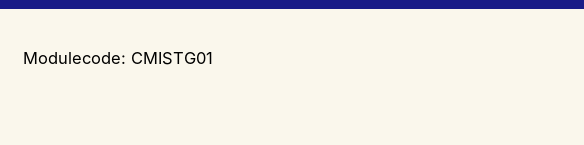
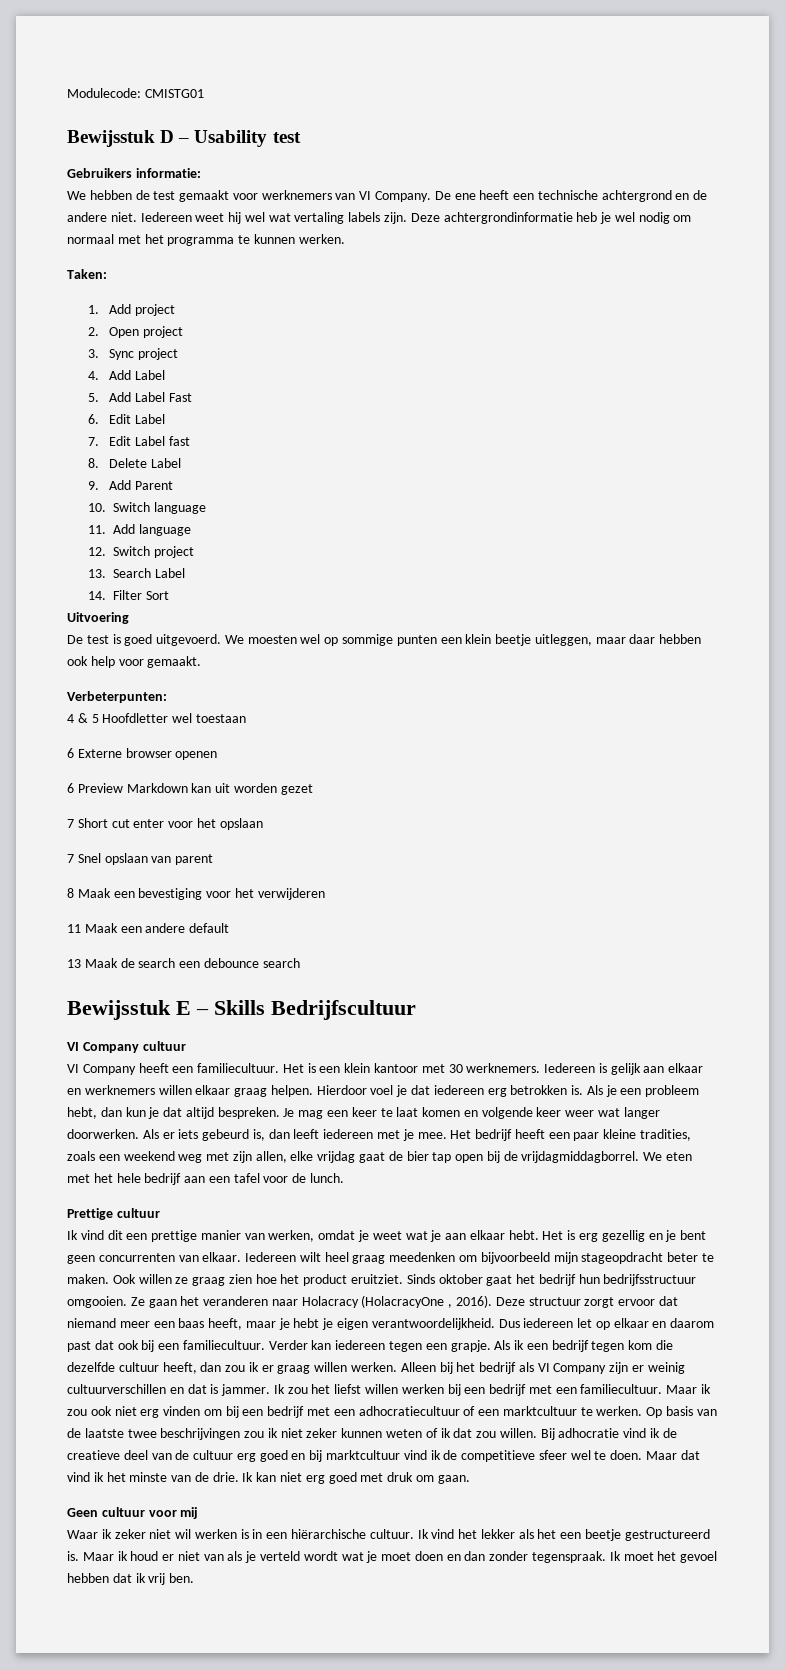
(213, 58) none -> [67,130,301,147] [67,168,201,178] [67,190,708,202] [67,212,692,224] [67,234,345,246] [67,269,107,279] [88,304,175,316] [88,326,183,338] [88,348,178,360] [88,370,165,380] [88,392,192,402] [88,414,165,424] [88,436,190,446] [88,458,181,468] [88,480,173,490] [88,502,206,514] [88,524,191,536] [88,546,194,558] [88,568,185,578] [88,590,169,600] [67,612,129,624] [67,634,702,646] [67,656,202,668] [67,691,167,703] [67,713,246,723] [67,748,218,760] [67,783,313,795] [67,818,263,830] [67,853,214,865] [67,888,325,900] [67,923,230,933] [67,958,300,968] [67,1000,416,1020] [67,1041,186,1053] [67,1063,704,1075] [67,1085,700,1097] [67,1107,660,1119] [67,1129,692,1141] [67,1151,693,1163] [67,1173,345,1185] [67,1208,160,1220] [67,1230,707,1242] [67,1252,714,1264] [67,1274,697,1286] [67,1295,678,1308] [67,1318,715,1330] [67,1340,674,1352] [67,1362,685,1374] [67,1384,712,1396] [67,1406,717,1418] [67,1428,677,1440] [67,1450,700,1462] [67,1472,470,1484] [67,1507,199,1519] [67,1529,710,1541] [67,1551,718,1563] [67,1573,195,1585] // Bewijsstuk D – Usability test // Gebruikers informatie: // We hebben de test gemaakt voor werknemers van VI Company. De ene heeft een technische achtergrond en de andere niet. Iedereen weet hij wel wat vertaling labels zijn. Deze achtergrondinformatie heb je wel nodig om normaal met het programma te kunnen werken. // Taken: // 1. Add project // 2. Open project // 3. Sync project // 4. Add Label // 5. Add Label Fast // 6. Edit Label // 7. Edit Label fast // 8. Delete Label // 9. Add Parent // 10. Switch language // 11. Add language // 12. Switch project // 13. Search Label // 14. Filter Sort // Uitvoering // De test is goed uitgevoerd. We moesten wel op sommige punten een klein beetje uitleggen, maar daar hebben ook help voor gemaakt. // Verbeterpunten: // 4 & 5 Hoofdletter wel toestaan // 6 Externe browser openen // 6 Preview Markdown kan uit worden gezet // 7 Short cut enter voor het opslaan // 7 Snel opslaan van parent // 8 Maak een bevestiging voor het verwijderen // 11 Maak een andere default // 13 Maak de search een debounce search // Bewijsstuk E – Skills Bedrijfscultuur // VI Company cultuur // VI Company heeft een familiecultuur. Het is een klein kantoor met 30 werknemers. Iedereen is gelijk aan elkaar en werknemers willen elkaar graag helpen. Hierdoor voel je dat iedereen erg betrokken is. Als je een probleem hebt, dan kun je dat altijd bespreken. Je mag een keer te laat komen en volgende keer weer wat langer doorwerken. Als er iets gebeurd is, dan leeft iedereen met je mee. Het bedrijf heeft een paar kleine tradities, zoals een weekend weg met zijn allen, elke vrijdag gaat de bier tap open bij de vrijdagmiddagborrel. We eten met het hele bedrijf aan een tafel voor de lunch. // Prettige cultuur // Ik vind dit een prettige manier van werken, omdat je weet wat je aan elkaar hebt. Het is erg gezellig en je bent geen concurrenten van elkaar. Iedereen wilt heel graag meedenken om bijvoorbeeld mijn stageopdracht beter te maken. Ook willen ze graag zien hoe het product eruitziet. Sinds oktober gaat het bedrijf hun bedrijfsstructuur omgooien. Ze gaan het veranderen naar Holacracy (HolacracyOne , 2016). Deze structuur zorgt ervoor dat niemand meer een baas heeft, maar je hebt je eigen verantwoordelijkheid. Dus iedereen let op elkaar en daarom past dat ook bij een familiecultuur. Verder kan iedereen tegen een grapje. Als ik een bedrijf tegen kom die dezelfde cultuur heeft, dan zou ik er graag willen werken. Alleen bij het bedrijf als VI Company zijn er weinig cultuurverschillen en dat is jammer. Ik zou het liefst willen werken bij een bedrijf met een familiecultuur. Maar ik zou ook niet erg vinden om bij een bedrijf met een adhocratiecultuur of een marktcultuur te werken. Op basis van de laatste twee beschrijvingen zou ik niet zeker kunnen weten of ik dat zou willen. Bij adhocratie vind ik de creatieve deel van de cultuur erg goed en bij marktcultuur vind ik de competitieve sfeer wel te doen. Maar dat vind ik het minste van de drie. Ik kan niet erg goed met druk om gaan. // Geen cultuur voor mij // Waar ik zeker niet wil werken is in een hiërarchische cultuur. Ik vind het lekker als het een beetje gestructureerd is. Maar ik houd er niet van als je verteld wordt wat je moet doen en dan zonder tegenspraak. Ik moet het gevoel hebben dat ik vrij ben.

